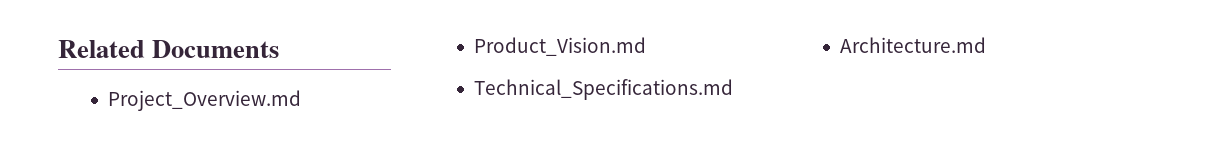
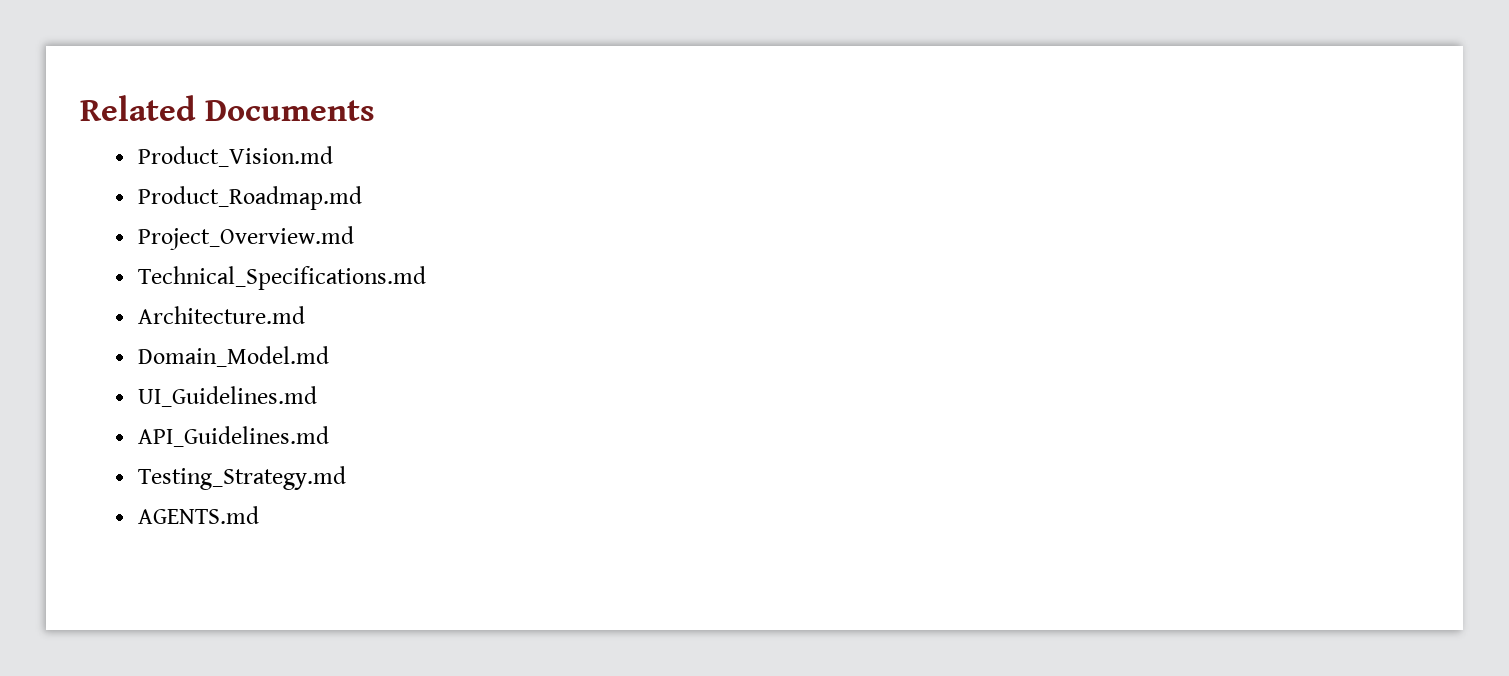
(280, 49) none -> [137,146,333,167] [137,186,362,210] // Product_Vision.md // Product_Roadmap.md
[473,37,646,56] // Product_Vision.md -> (354, 238) none
(986, 45) none -> [137,346,329,367] [137,386,317,407] [137,426,329,447] [137,466,346,490] [137,506,259,524] // Domain_Model.md // UI_Guidelines.md // API_Guidelines.md // Testing_Strategy.md // AGENTS.md

